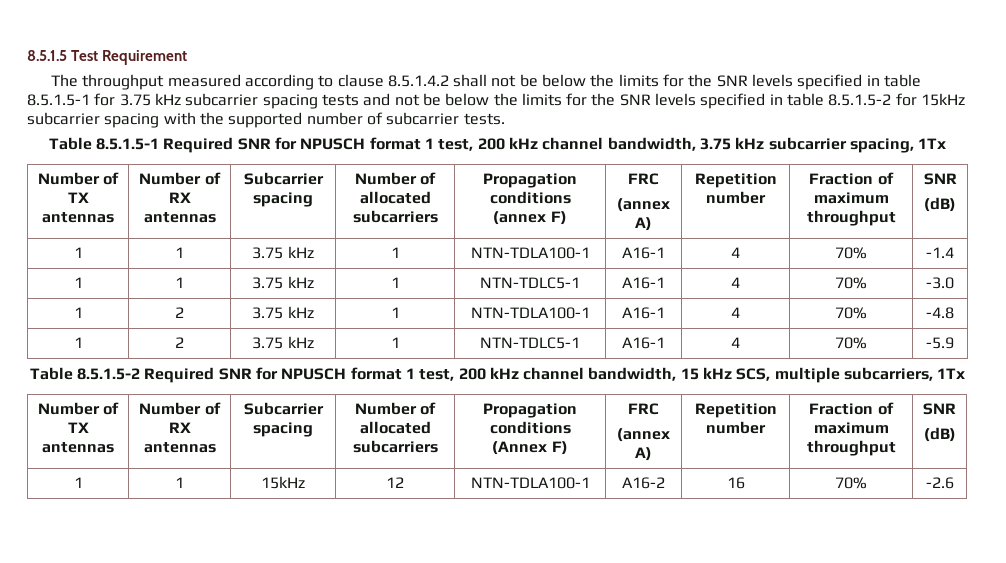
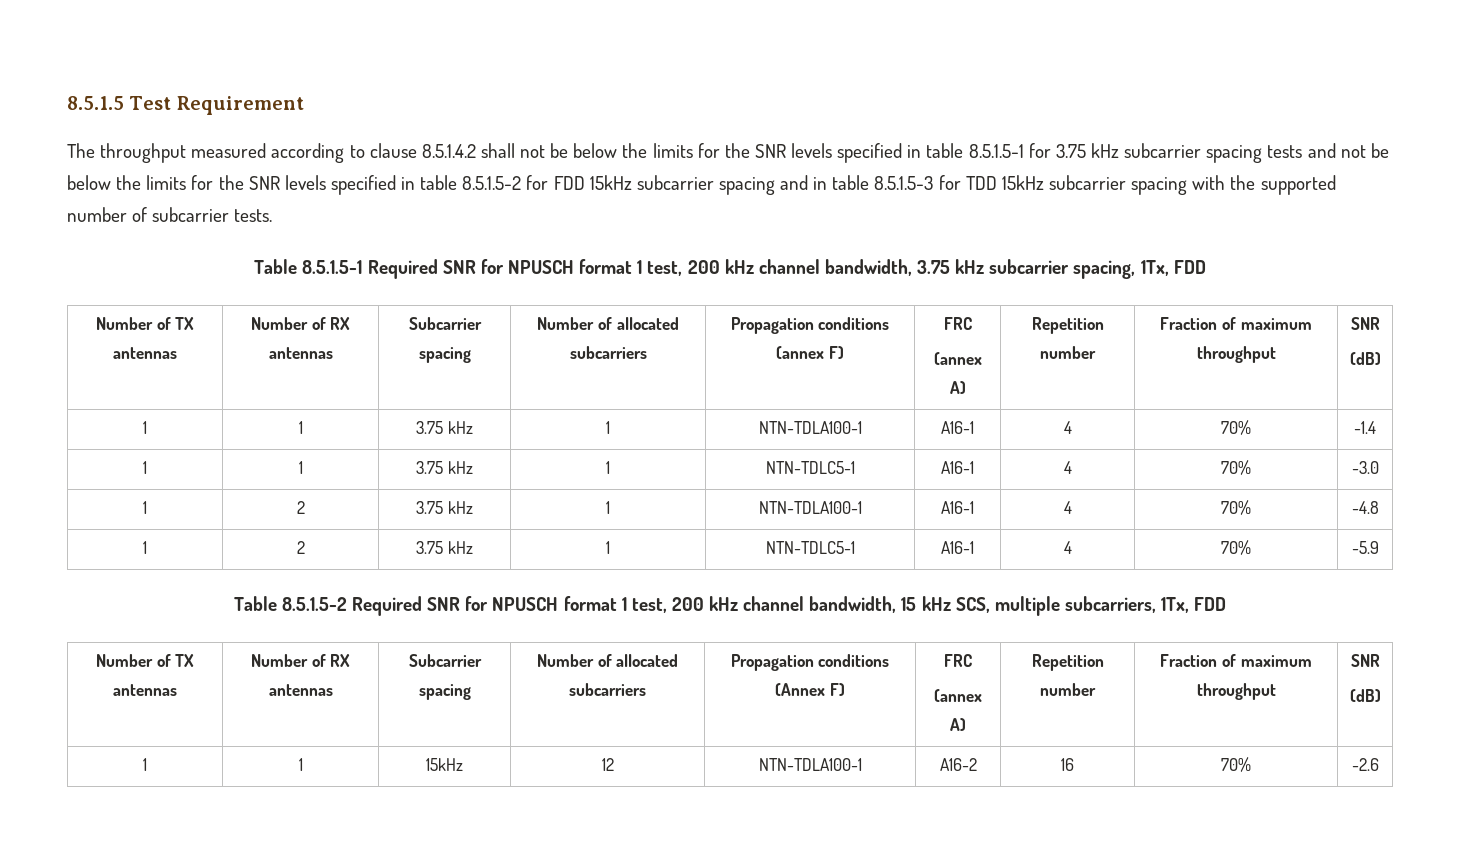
(917, 99) none -> [553,175,997,195] FDD 15kHz subcarrier spacing and in table 8.5.1.5-3 for TDD
[918,138,947,149] 1Tx -> [1140,260,1206,276] 1Tx, FDD
[937,368,966,379] 1Tx -> [1161,597,1227,613] 1Tx, FDD

